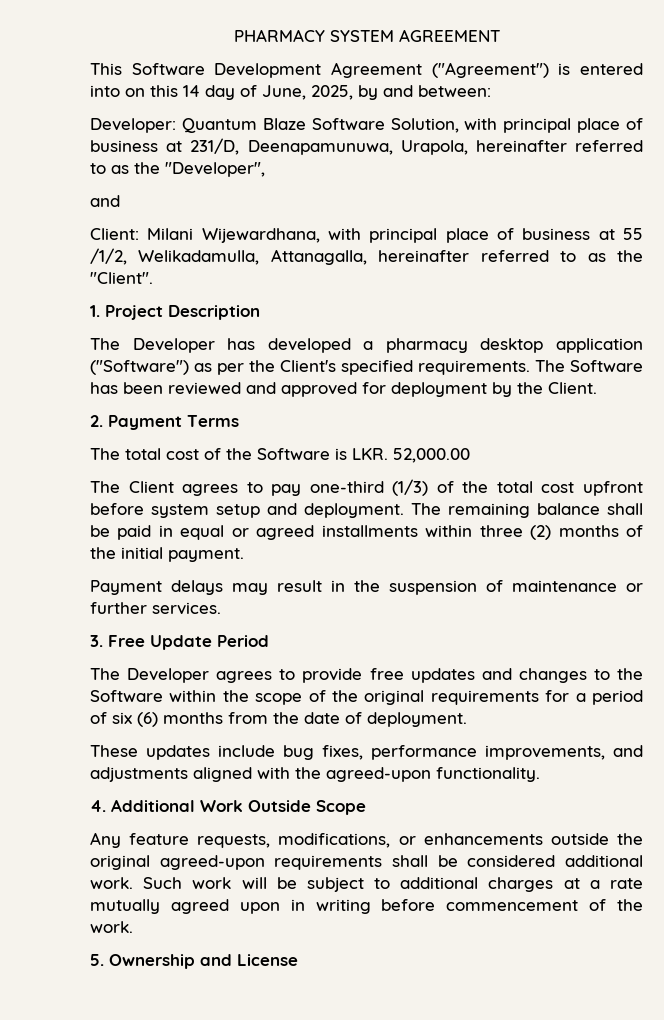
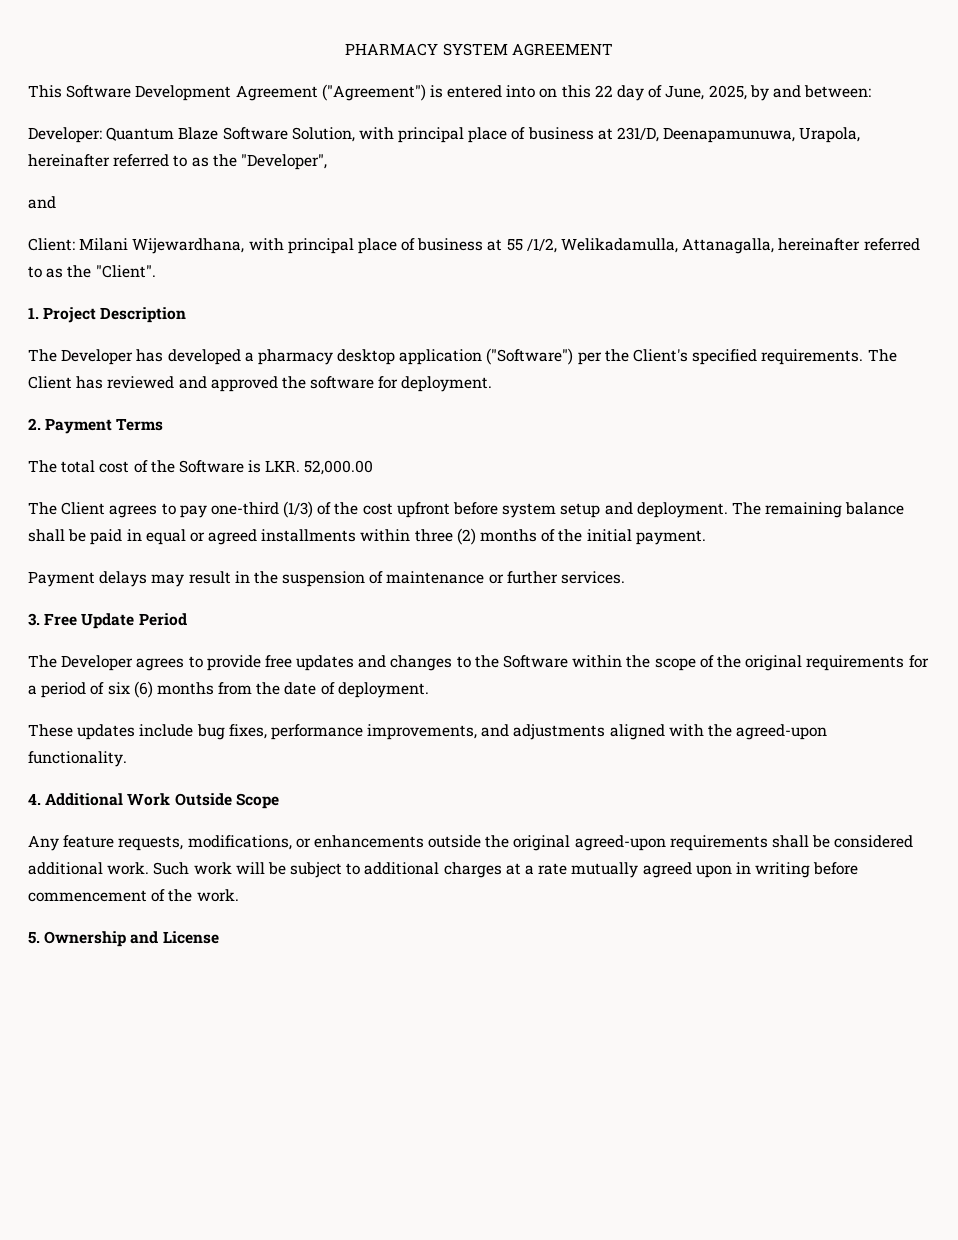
[183,85,200,97] 14 -> [594,85,613,97] 22
[194,363,212,372] as -> (574, 356) none
[570,360,643,372] [90,382,597,397] Software has been reviewed and approved for deployment by the Client. -> [28,376,493,392] Client has reviewed and approved the software for deployment.
[496,481,533,493] total -> (359, 508) none

